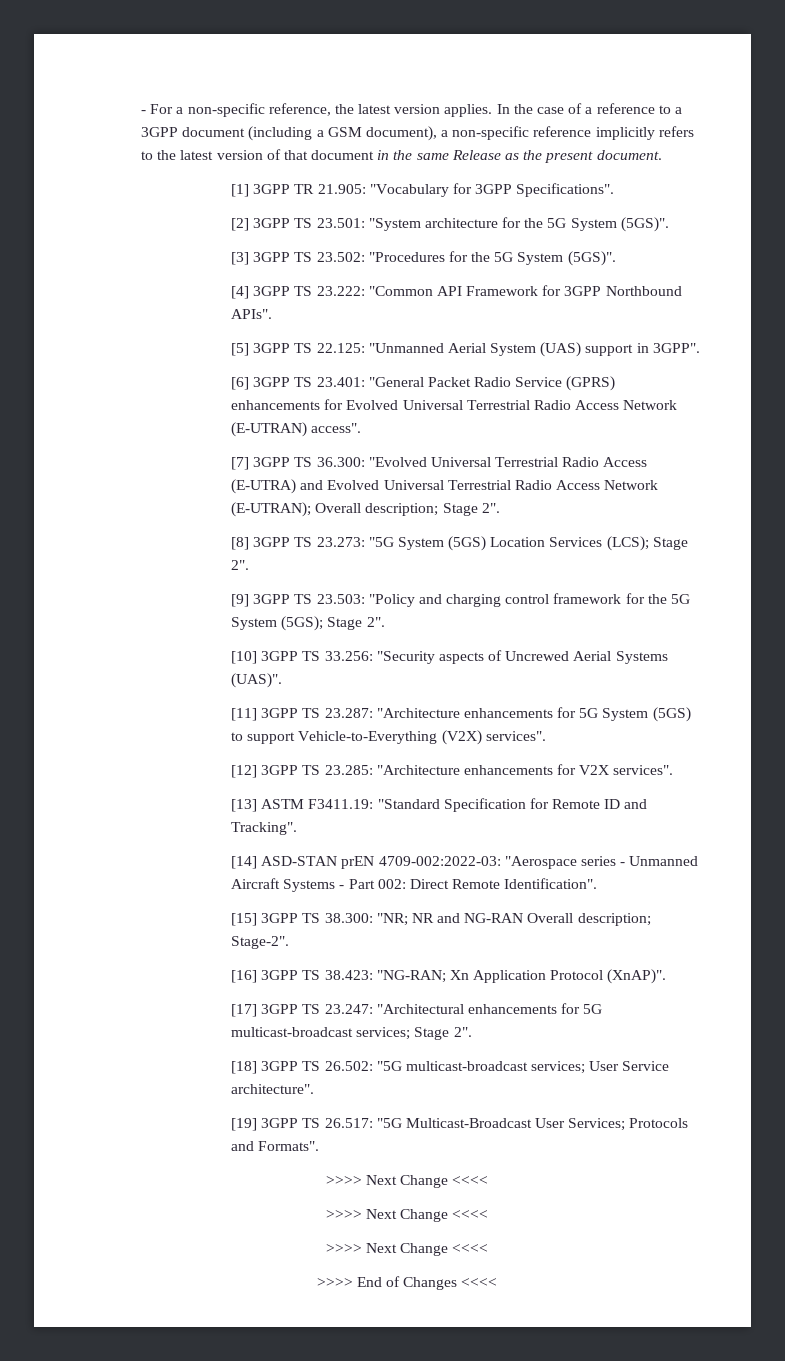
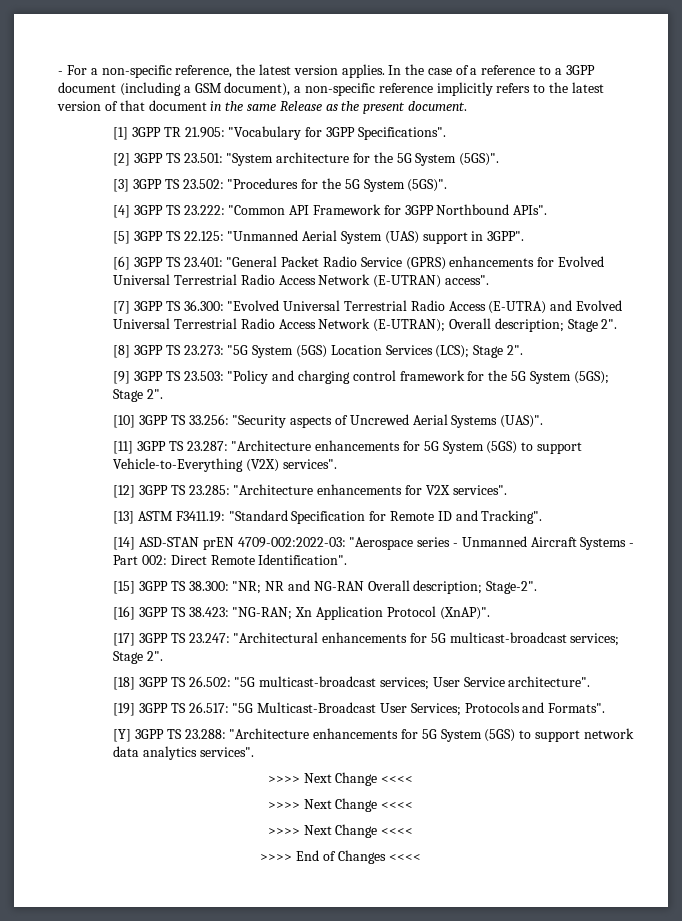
(320, 1146) none -> [113,728,634,742] [113,746,254,760] // [Y] 3GPP TS 23.288: "Architecture enhancements for 5G System (5GS) to support network data analytics services".

